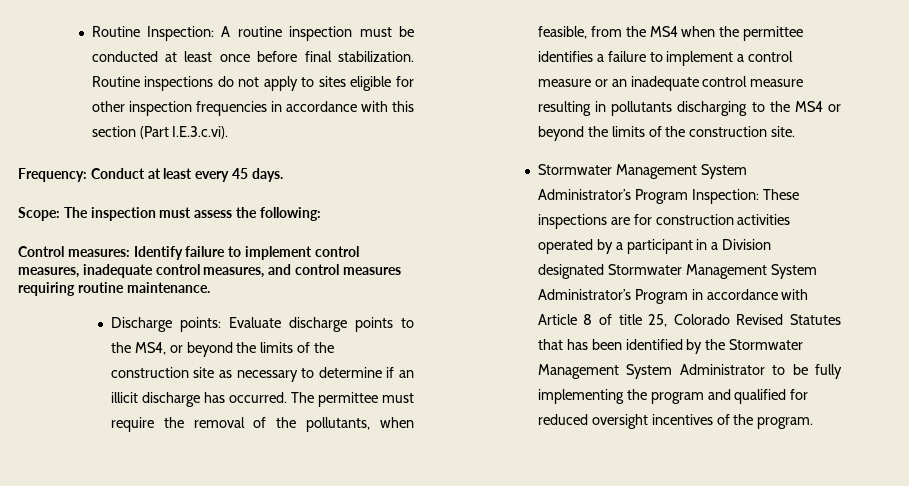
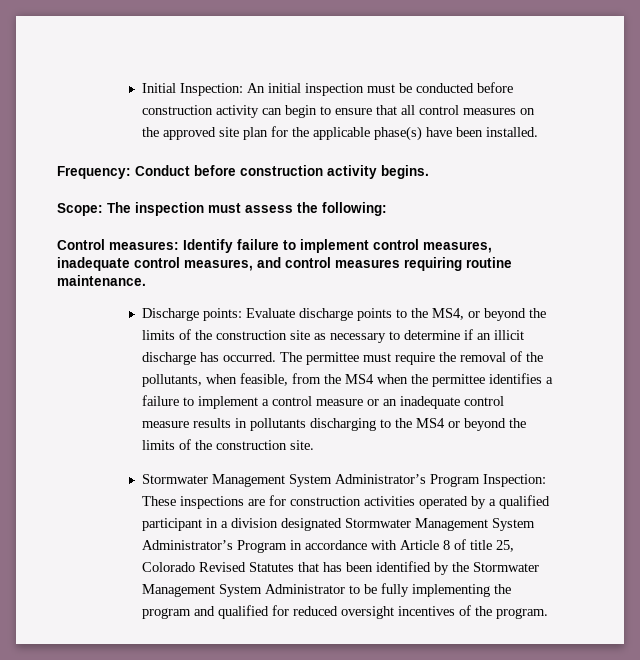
[91,26,414,41] [91,51,414,62] [91,76,414,91] [91,101,414,116] [91,126,229,139] [18,168,283,182] Routine Inspection: A routine inspection must be conducted at least once before final stabilization. Routine inspections do not apply to sites eligible for other inspection frequencies in accordance with this section (Part I.E.3.c.vi). // Frequency: Conduct at least every 45 days. -> [141,82,513,96] [141,105,535,118] [141,126,538,141] [57,165,429,179] Initial Inspection: An initial inspection must be conducted before construction activity can begin to ensure that all control measures on the approved site plan for the applicable phase(s) have been installed. // Frequency: Conduct before construction activity begins.
[537,101,591,116] resulting -> [192,418,231,428] results
(623, 246) none -> [498,495,550,509] qualified
[722,239,772,250] Division -> [230,518,278,528] division

